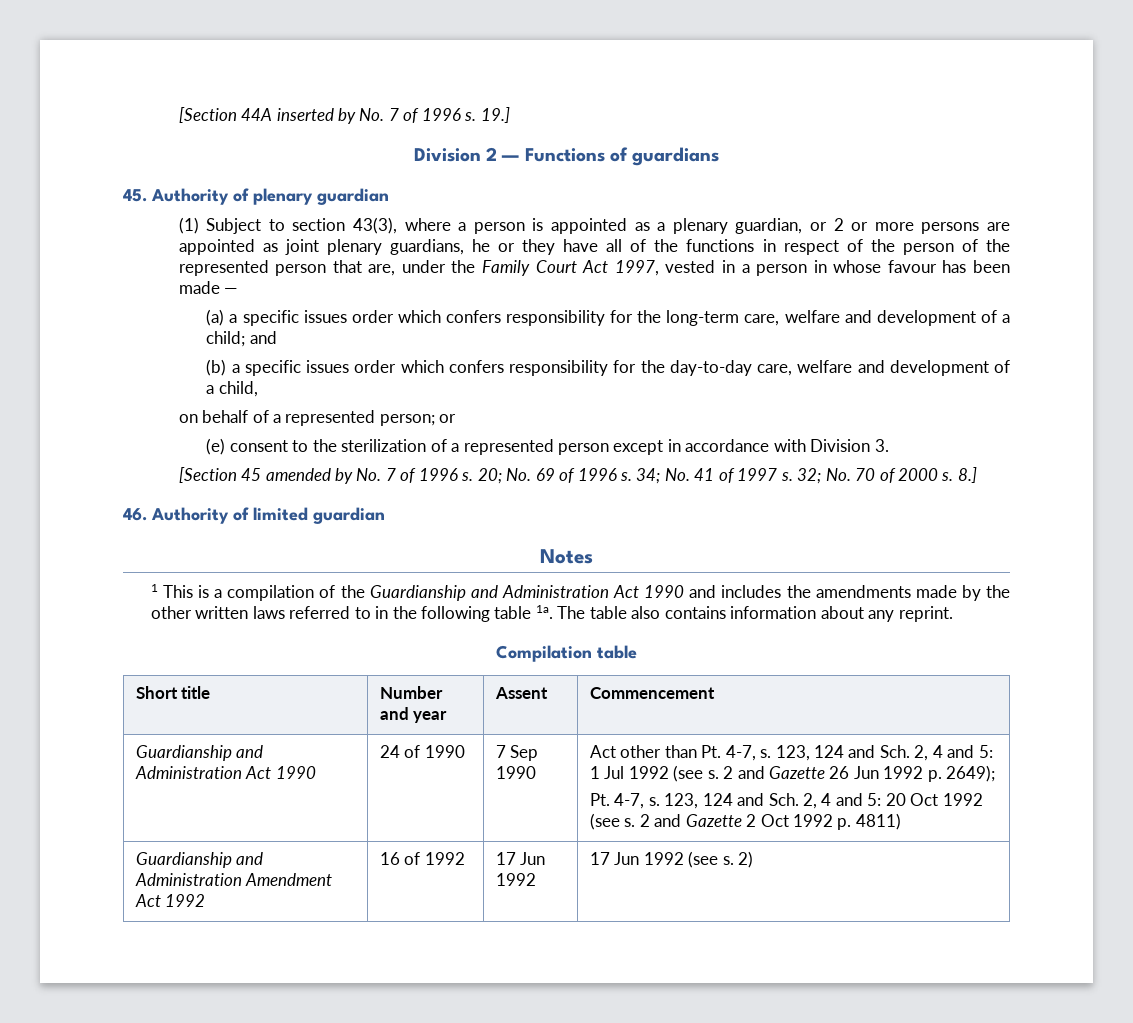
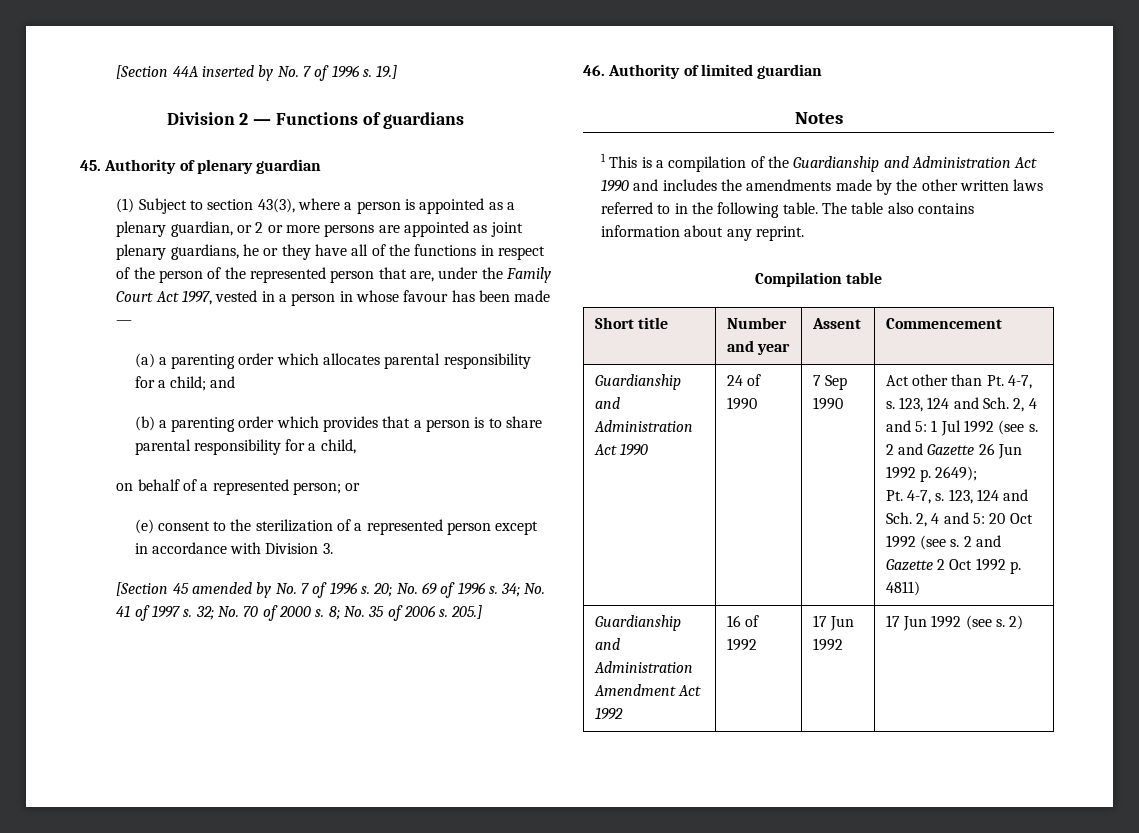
[242,310,997,326] specific issues order which confers responsibility for the long-term care, welfare and development of -> [171,353,531,369] [134,376,155,388] parenting order which allocates parental responsibility for
[244,360,1011,376] specific issues order which confers responsibility for the day-to-day care, welfare and development of -> [171,416,543,432] [134,439,306,455] parenting order which provides that a person is to share parental responsibility for
[957,467,977,483] 8.] -> [328,605,483,621] 8; No. 35 of 2006 s. 205.]
[494,605,553,619] table 1a. -> [782,202,818,214] table.

